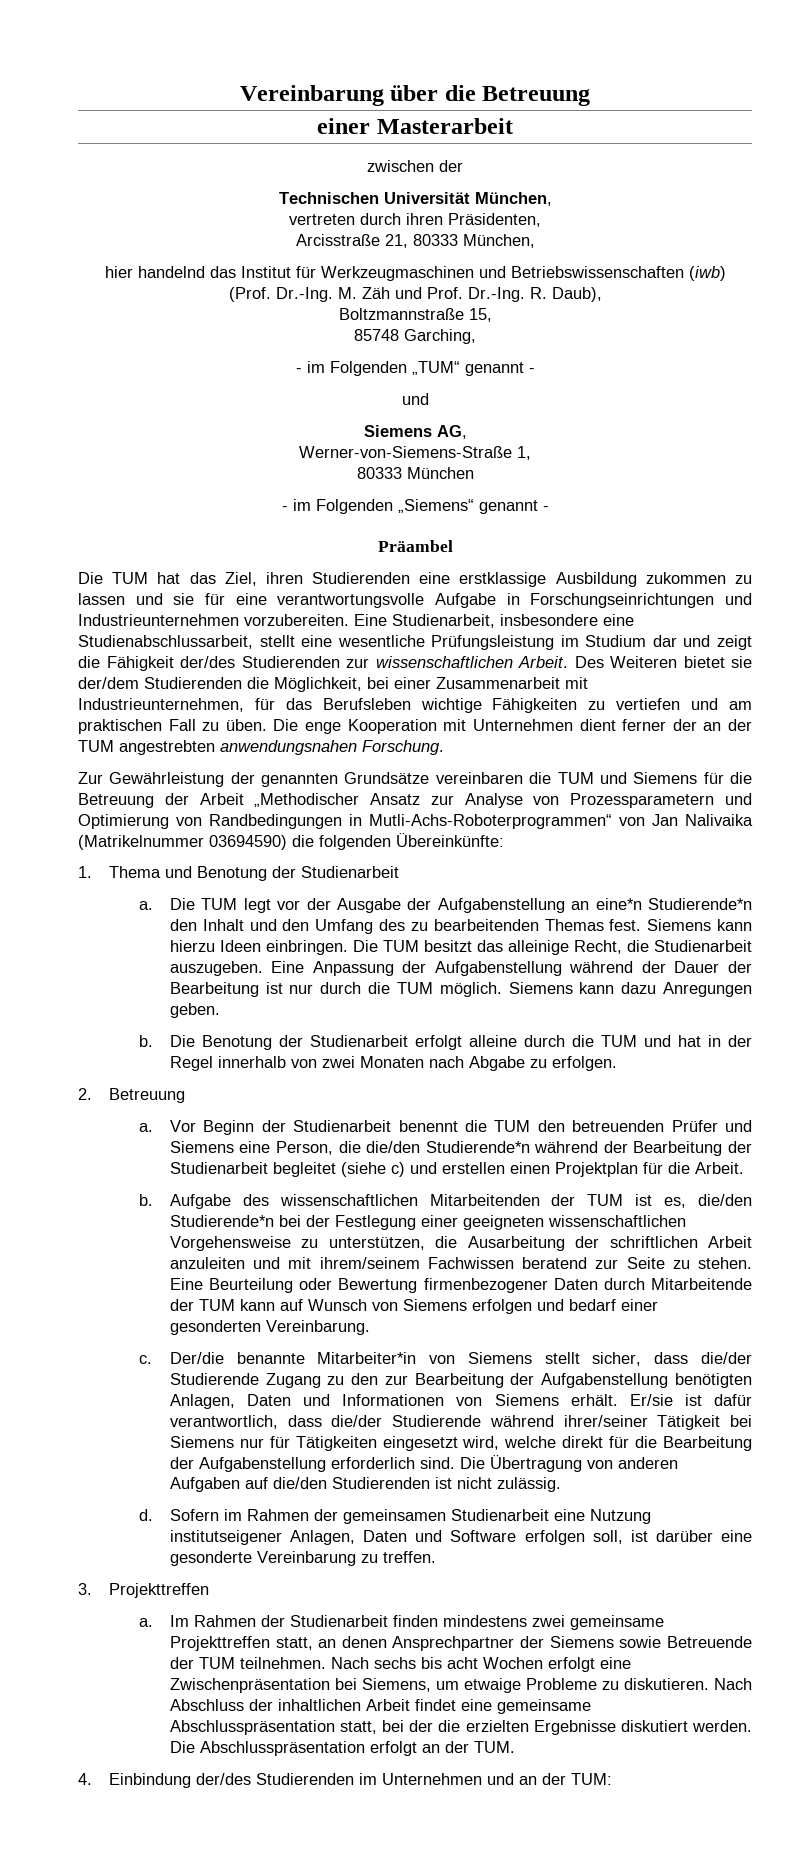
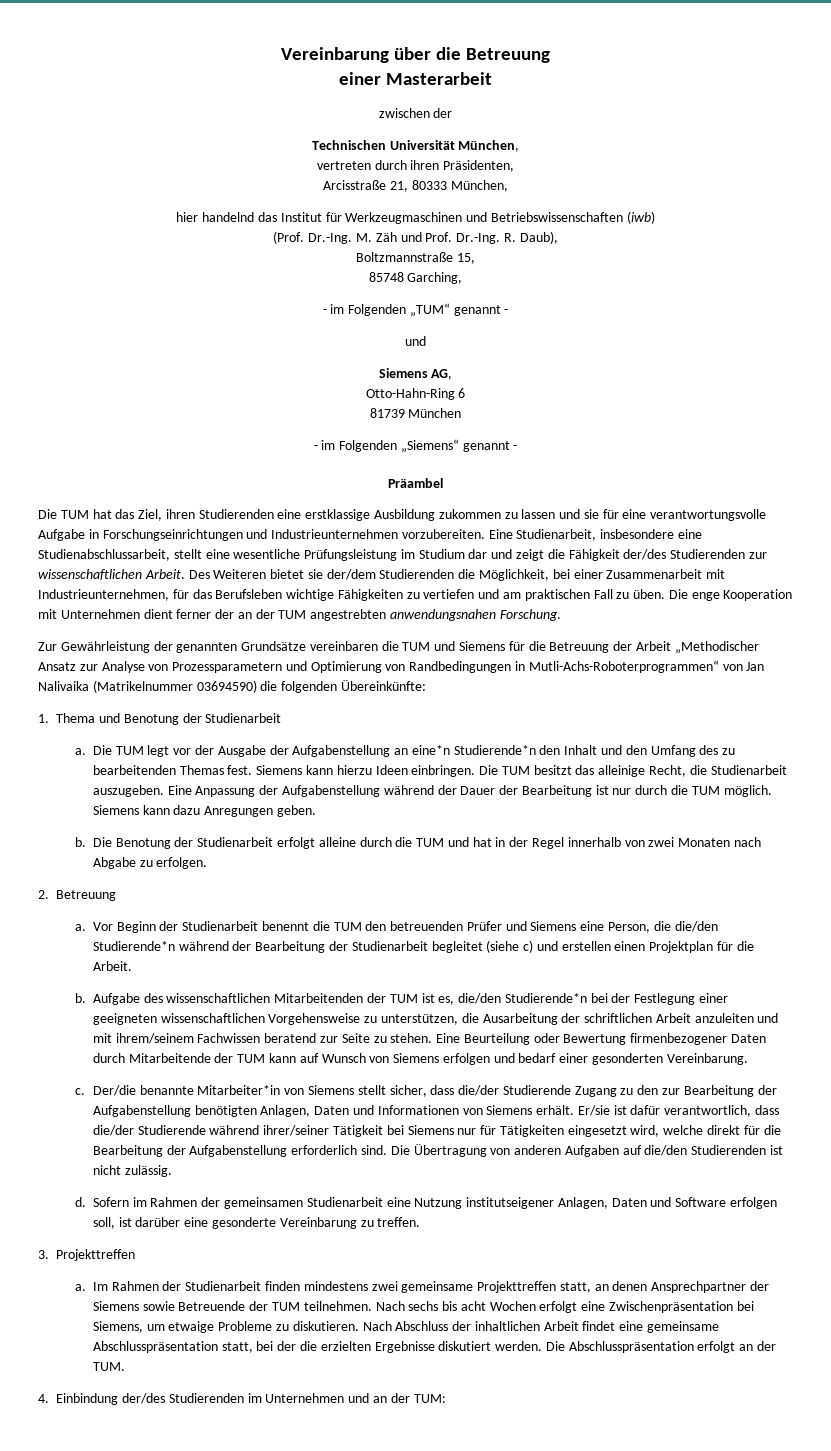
[299,446,531,460] [356,467,402,479] Werner-von-Siemens-Straße 1, // 80333 -> [365,388,466,400] [369,408,405,418] Otto-Hahn-Ring 6 // 81739

